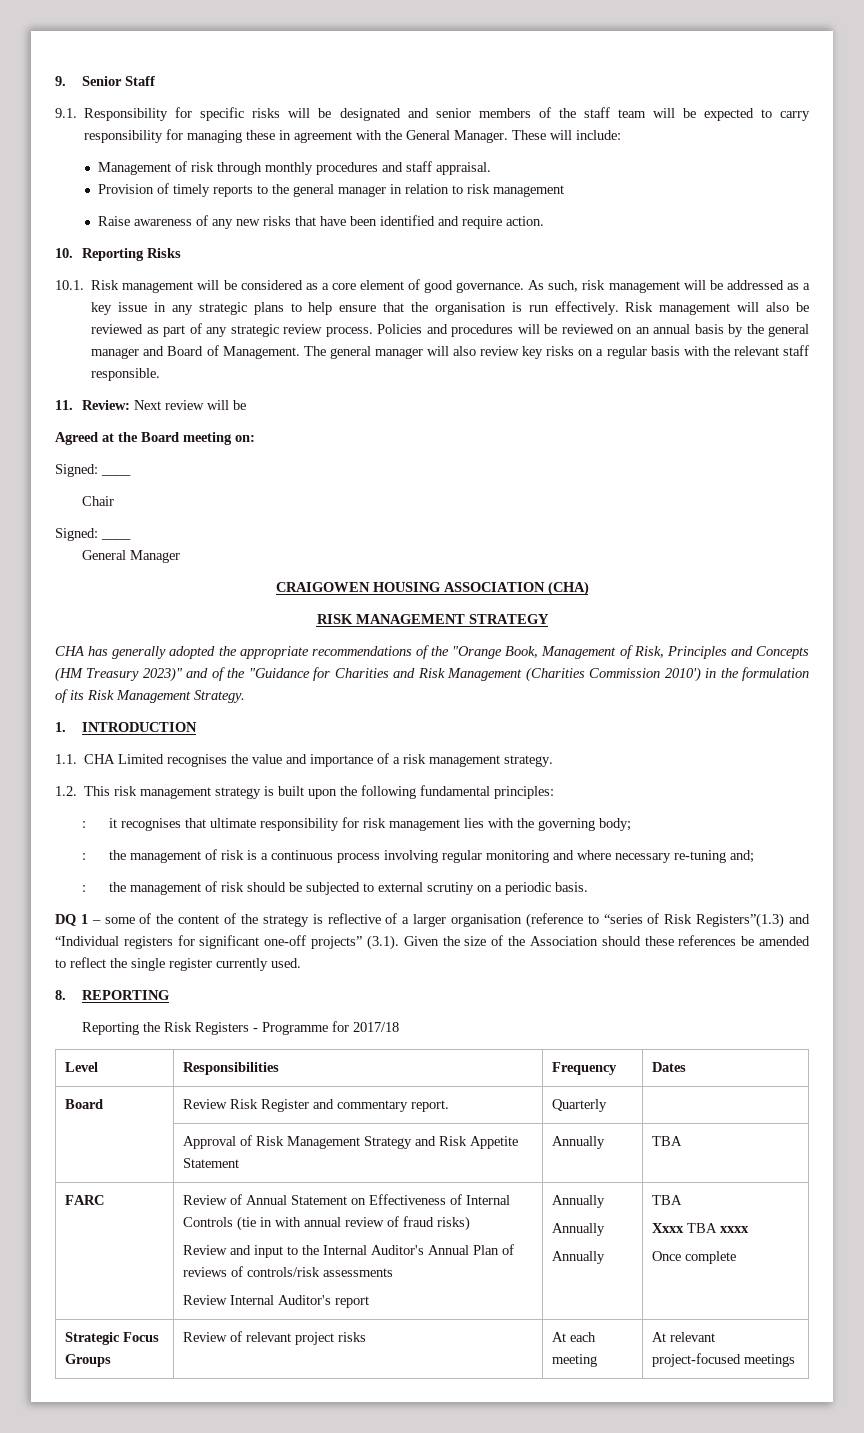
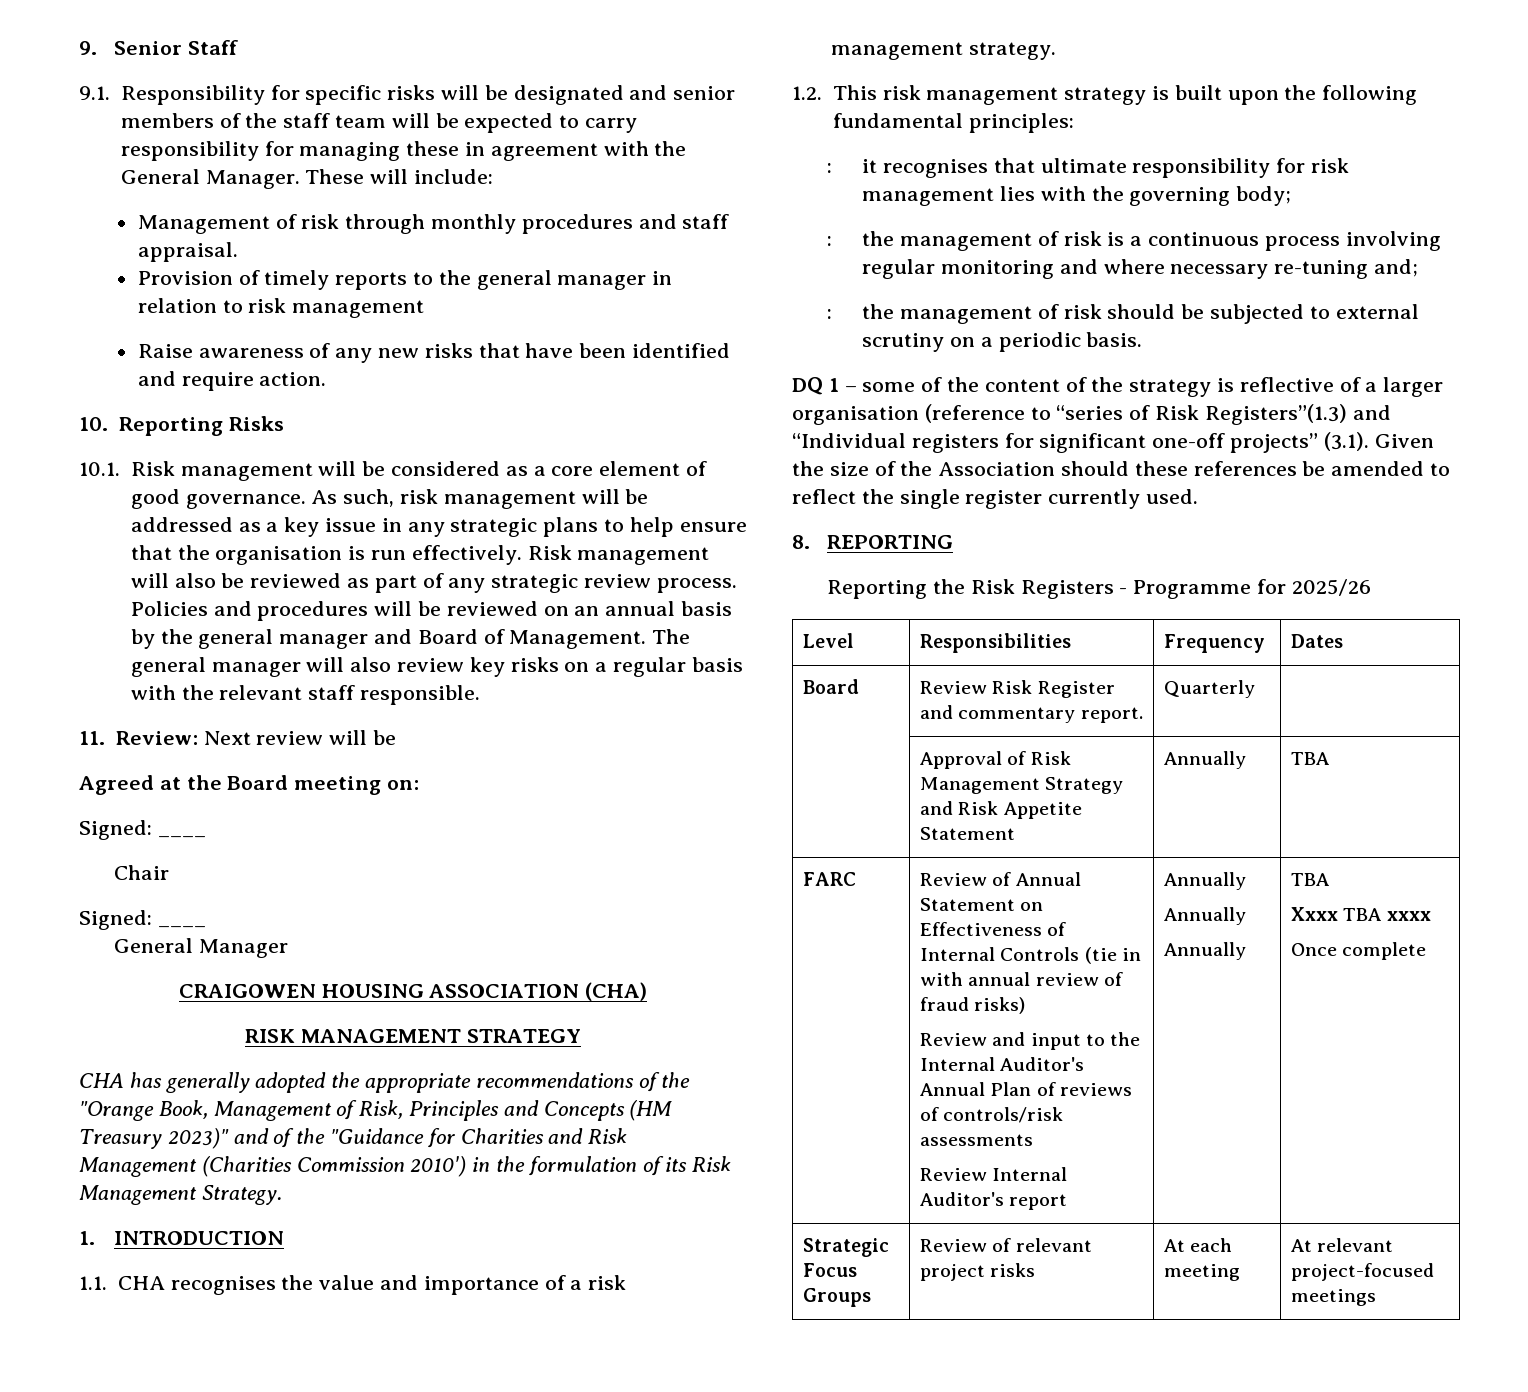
[118,754,165,764] Limited -> (165, 1283) none
[353,1022,400,1032] 2017/18 -> [1291,579,1371,596] 2025/26

